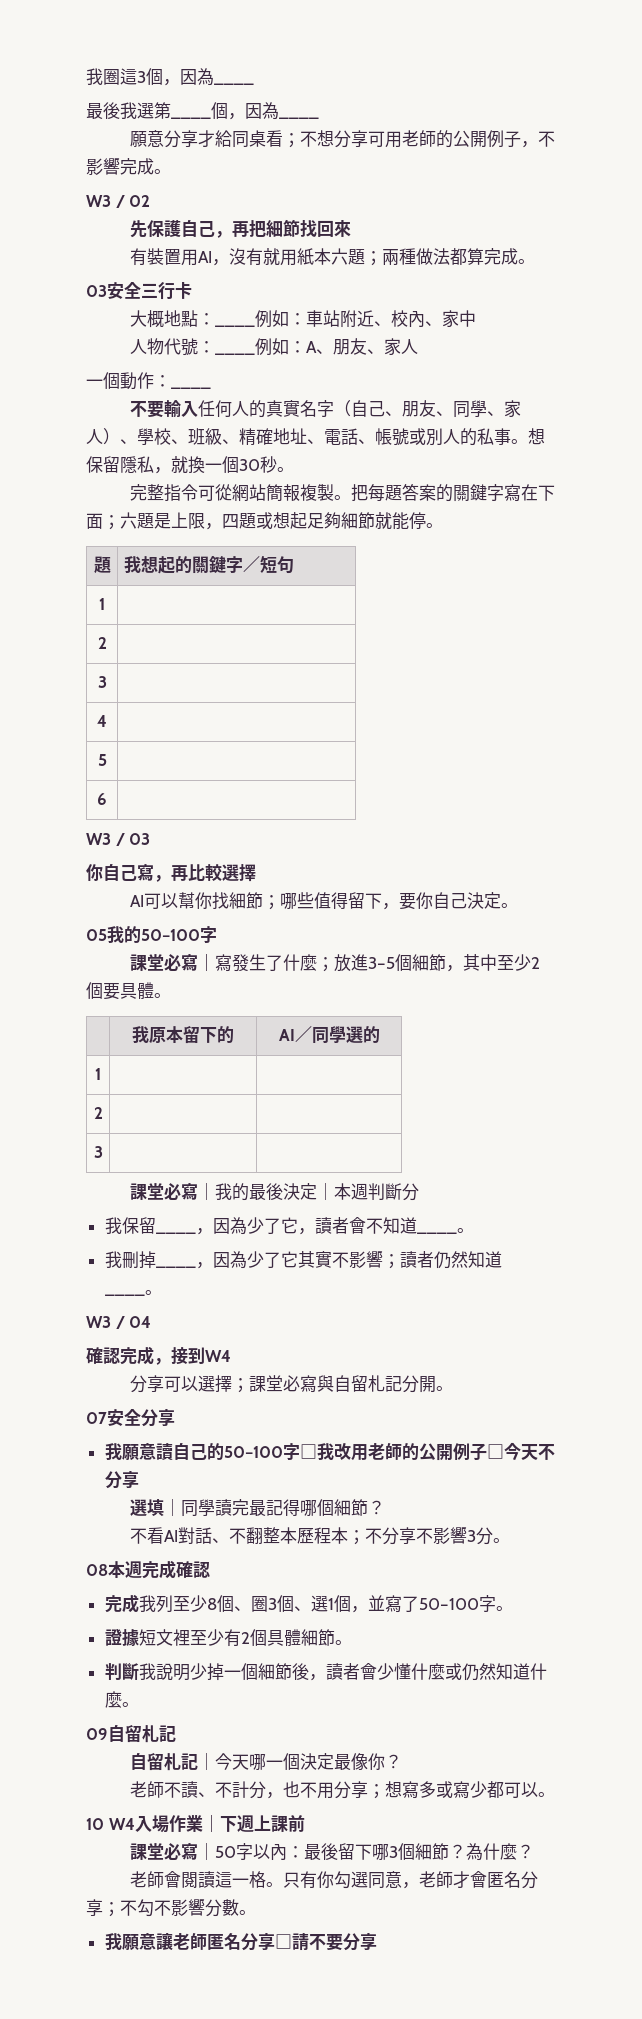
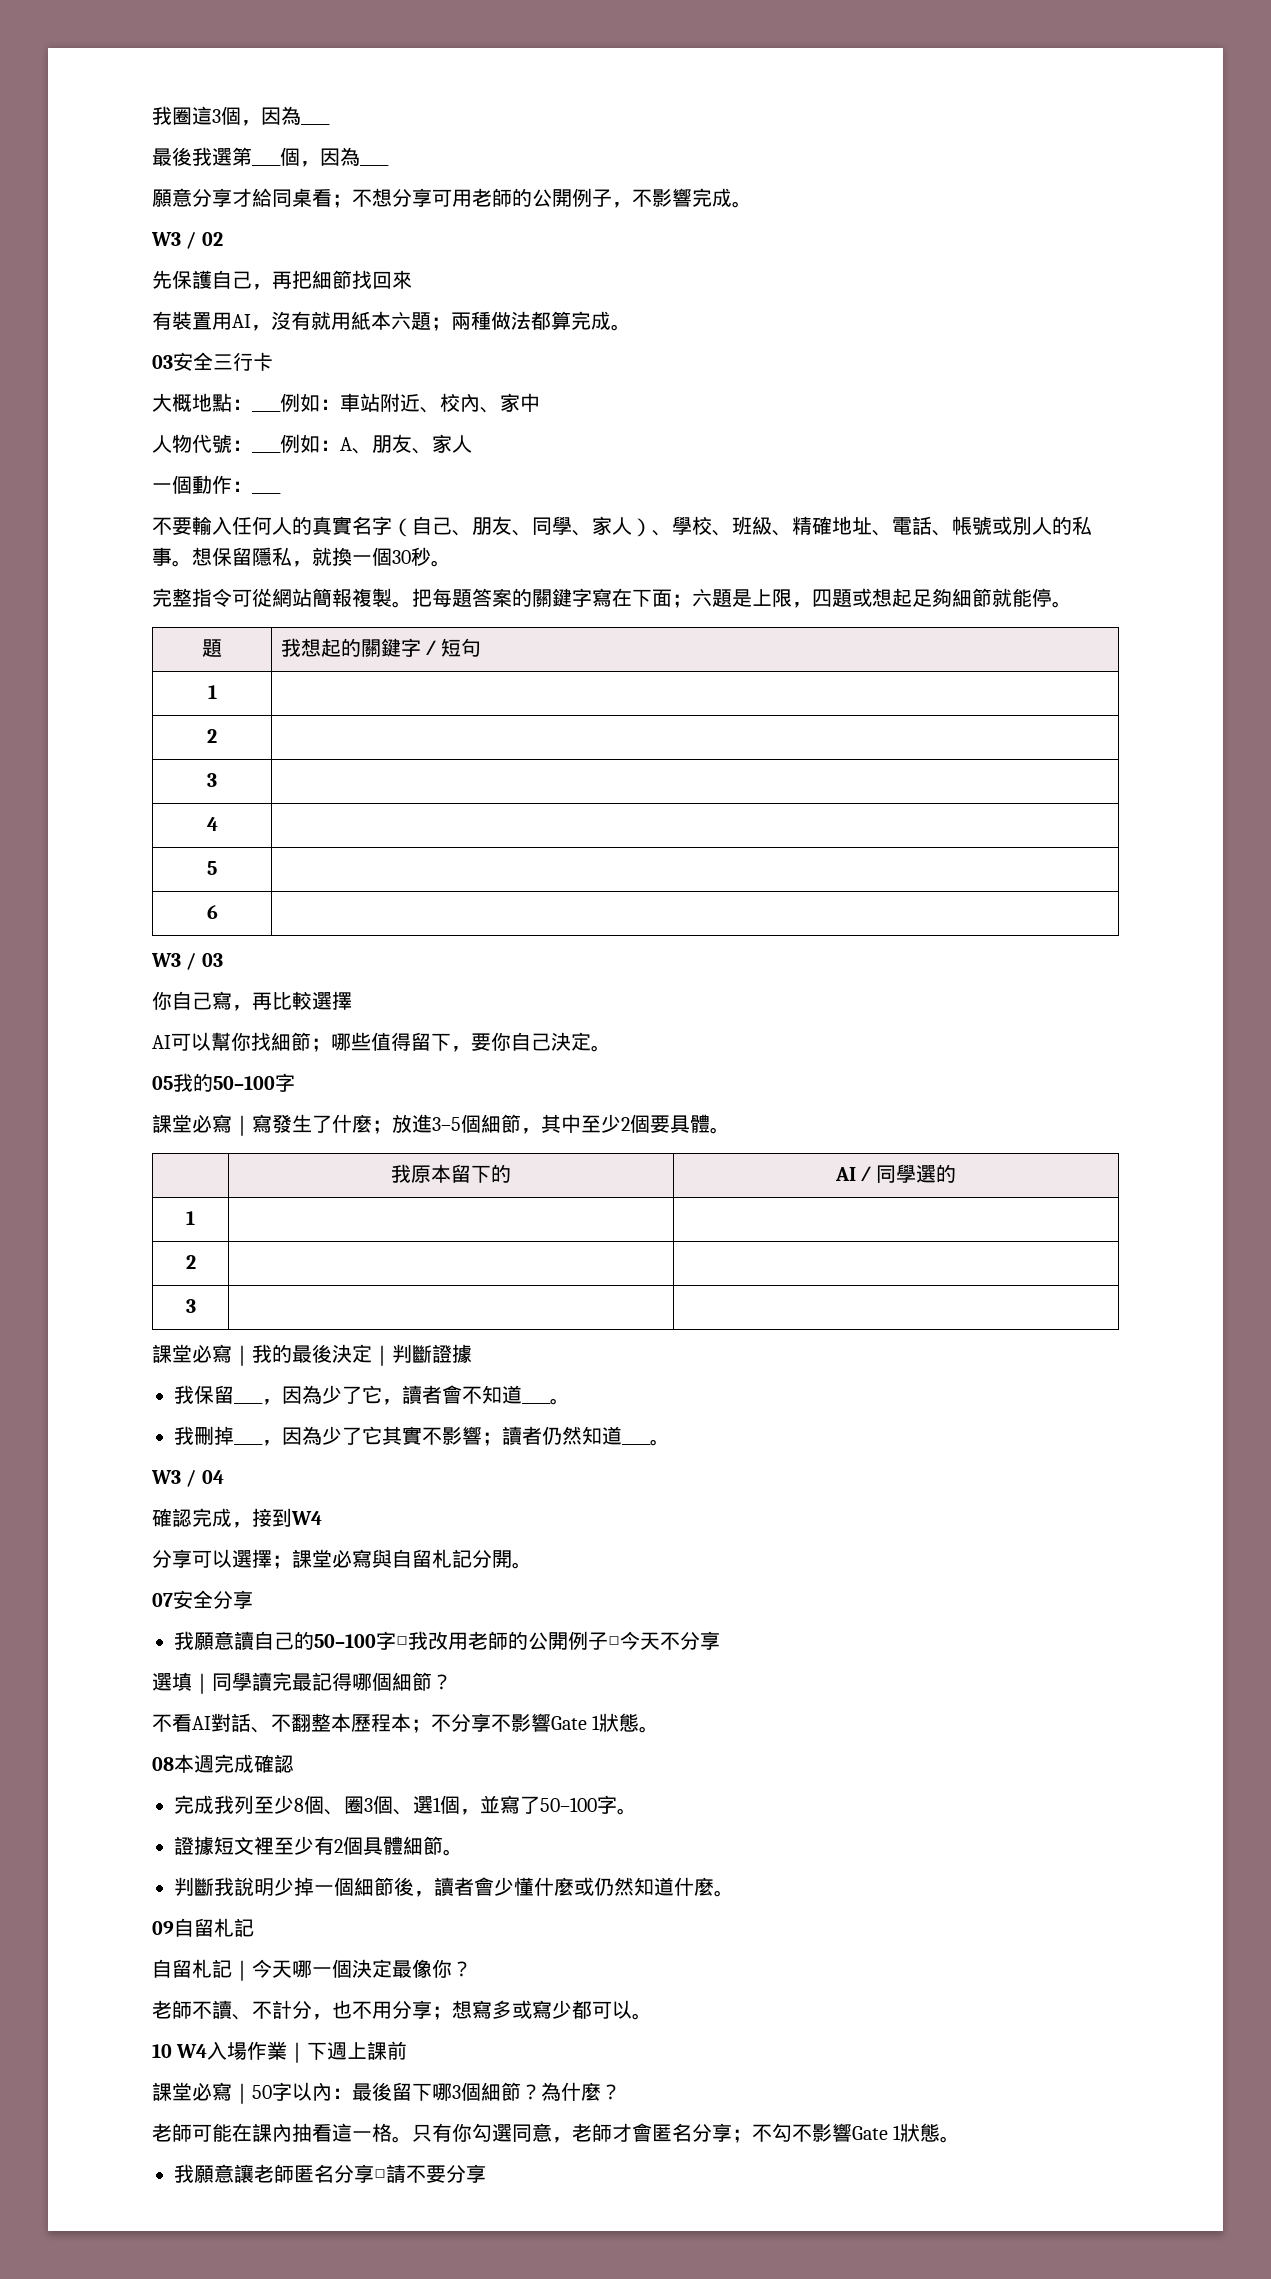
[334,1183,420,1201] 本週判斷分 -> [392,1344,472,1363] 判斷證據
[467,1527,494,1545] 3分 -> [551,1713,640,1732] Gate 1狀態
[164,1871,216,1888] 會閱讀 -> [192,2123,332,2142] 可能在課內抽看
[205,1899,239,1917] 分數 -> [852,2123,941,2142] Gate 1狀態

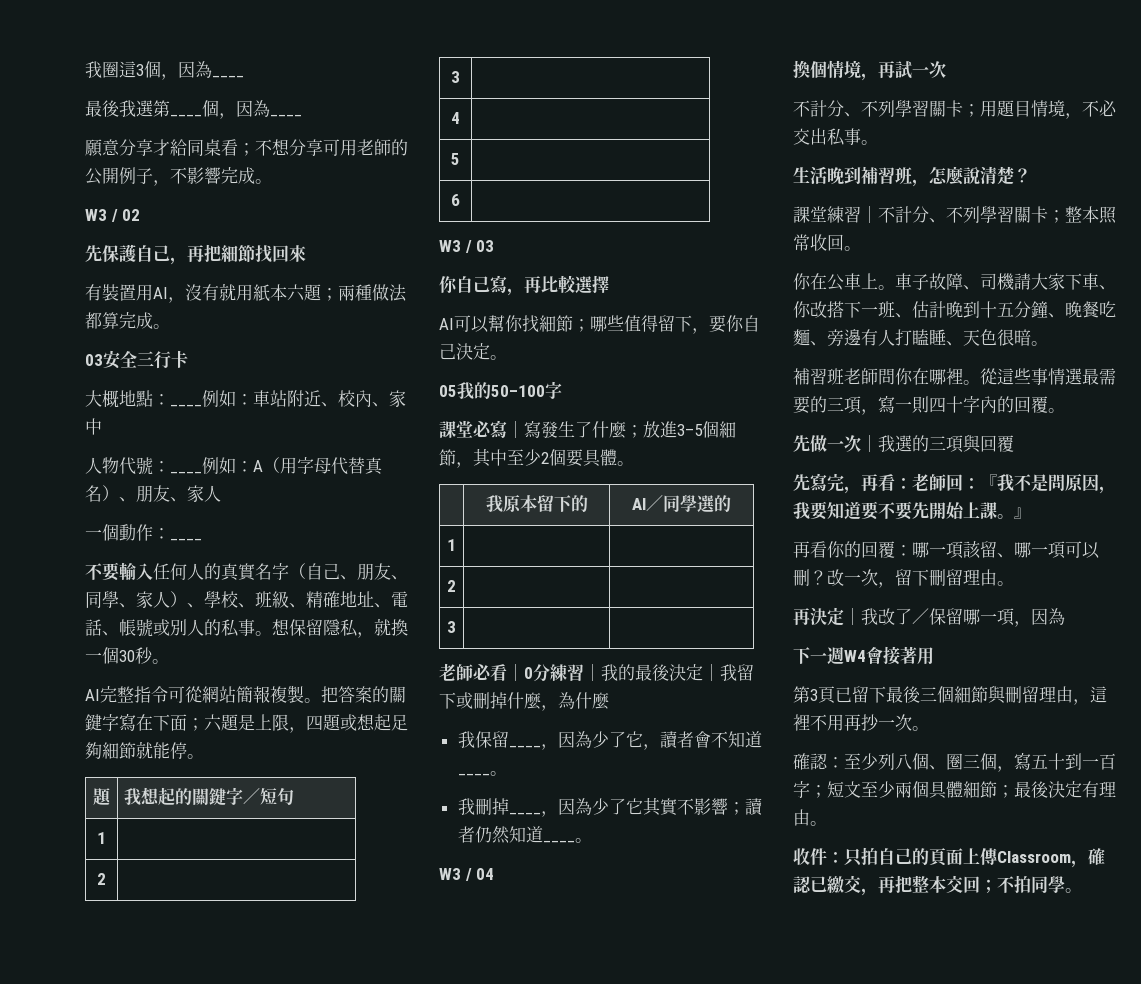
(352, 444) none -> [263,457,383,475] [85,485,119,502] （用字母代替真名）
(451, 563) none -> [85,689,100,701] AI
[432,588,472,607] 每題 -> (338, 694) none
[152,1344,472,1366] 課堂必寫｜我的最後決定｜判斷證據 -> [439,663,754,682] [439,692,609,711] 老師必看｜0分練習｜我的最後決定｜我留下或刪掉什麼，為什麼
[152,1508,322,1528] [152,1549,532,1569] [152,1590,253,1609] [174,1631,720,1650] [152,1672,452,1694] [152,1713,660,1733] [152,1754,294,1773] [174,1795,637,1815] [174,1836,463,1856] [174,1877,734,1897] [152,1918,254,1937] [152,1959,472,1981] [152,2000,652,2020] [152,2041,408,2063] [152,2082,621,2104] [152,2123,961,2143] [174,2164,486,2183] 確認完成，接到W4 // 分享可以選擇；課堂必寫與自留札記分開。 // 07安全分享 // 我願意讀自己的50–100字□我改用老師的公開例子□今天不分享 // 選填｜同學讀完最記得哪個細節？ // 不看AI對話、不翻整本歷程本；不分享不影響Gate 1狀態。 // 08本週完成確認 // 完成我列至少8個、圈3個、選1個，並寫了50–100字。 // 證據短文裡至少有2個具體細節。 // 判斷我說明少掉一個細節後，讀者會少懂什麼或仍然知道什麼。 // 09自留札記 // 自留札記｜今天哪一個決定最像你？ // 老師不讀、不計分，也不用分享；想寫多或寫少都可以。 // 10 W4入場作業｜下週上課前 // 課堂必寫｜50字以內：最後留下哪3個細節？為什麼？ // 老師可能在課內抽看這一格。只有你勾選同意，老師才會匿名分享；不勾不影響Gate 1狀態。 // 我願意讓老師匿名分享□請不要分享 -> [793,60,946,81] [793,100,1117,119] [793,128,878,146] [793,166,1031,187] [793,206,1117,224] [793,234,861,251] [793,273,1116,291] [793,301,1116,318] [793,329,1048,347] [793,368,1116,385] [793,395,1065,415] [793,435,1014,453] [793,473,1116,494] [793,501,1031,520] [793,541,1100,559] [793,569,1014,588] [793,607,1065,627] [793,646,934,665] [793,686,1107,705] [793,714,929,731] [793,752,1116,772] [793,781,1116,799] [793,809,827,826] [793,847,1105,868] [793,875,1082,896] 換個情境，再試一次 // 不計分、不列學習關卡；用題目情境，不必交出私事。 // 生活晚到補習班，怎麼說清楚？ // 課堂練習｜不計分、不列學習關卡；整本照常收回。 // 你在公車上。車子故障、司機請大家下車、你改搭下一班、估計晚到十五分鐘、晚餐吃麵、旁邊有人打瞌睡、天色很暗。 // 補習班老師問你在哪裡。從這些事情選最需要的三項，寫一則四十字內的回覆。 // 先做一次｜我選的三項與回覆 // 先寫完，再看：老師回：『我不是問原因，我要知道要不要先開始上課。』 // 再看你的回覆：哪一項該留、哪一項可以刪？改一次，留下刪留理由。 // 再決定｜我改了／保留哪一項，因為 // 下一週W4會接著用 // 第3頁已留下最後三個細節與刪留理由，這裡不用再抄一次。 // 確認：至少列八個、圈三個，寫五十到一百字；短文至少兩個具體細節；最後決定有理由。 // 收件：只拍自己的頁面上傳Classroom，確認已繳交，再把整本交回；不拍同學。

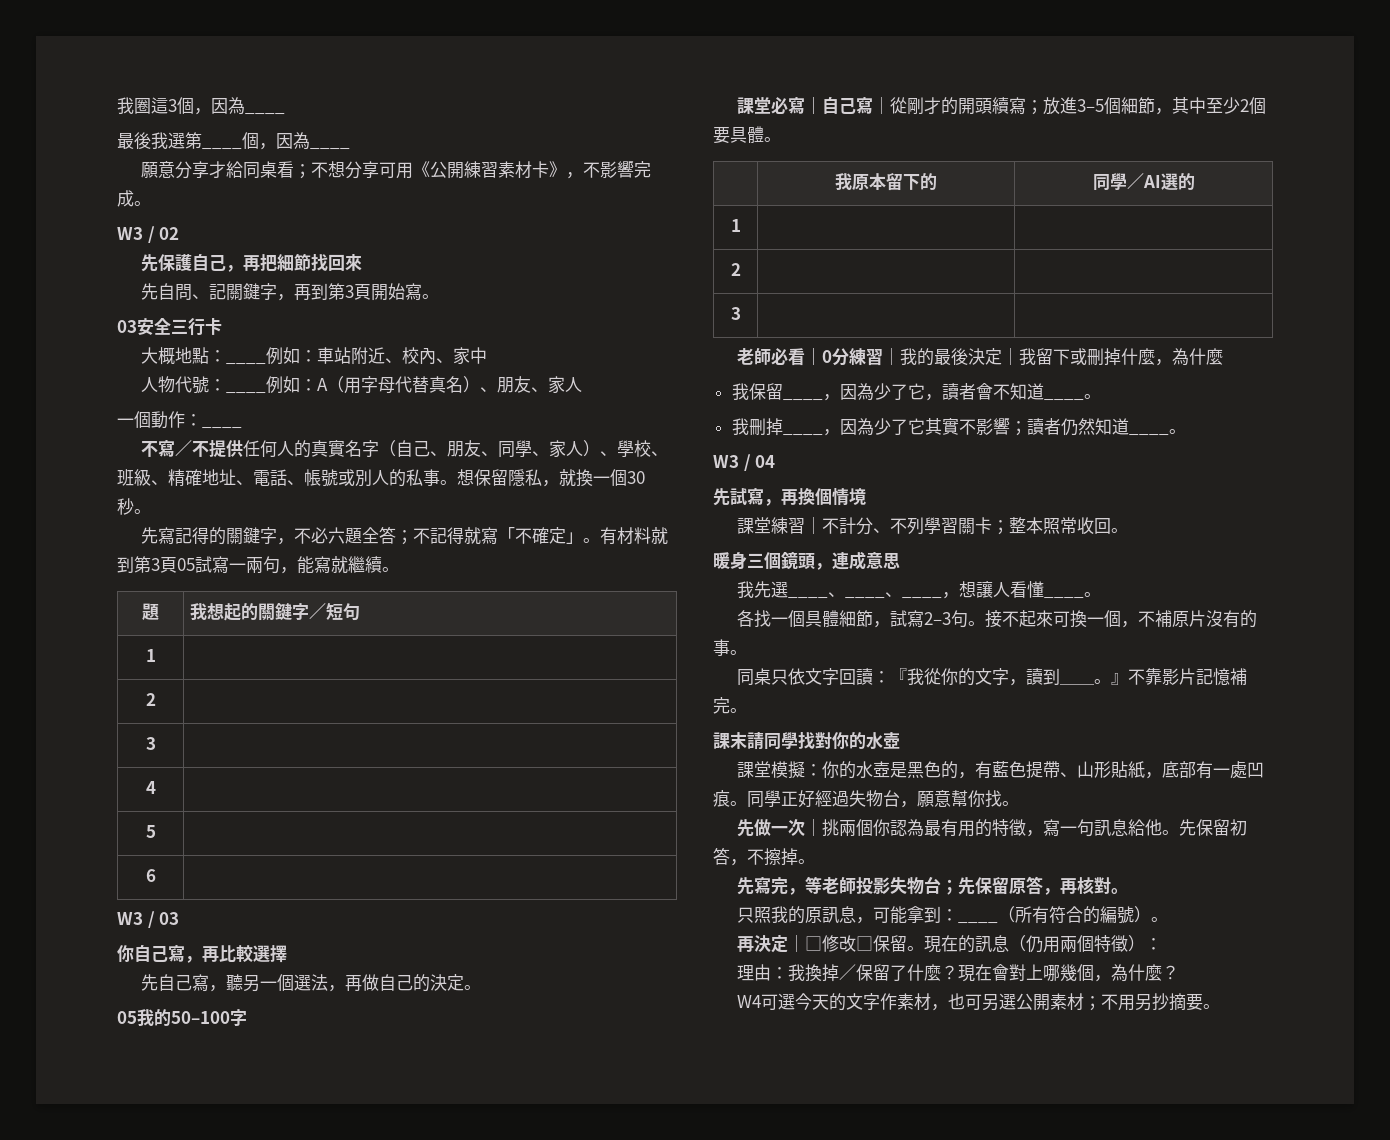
[357,139,408,156] [85,167,153,185] 老師的公開例子 -> [412,161,566,179] 《公開練習素材卡》
[85,283,407,303] [85,312,153,329] 有裝置用AI，沒有就用紙本六題；兩種做法都算完成 -> [140,283,422,301] 先自問、記關鍵字，再到第3頁開始寫
[102,562,153,581] 要輸入 -> [157,440,243,457] 寫／不提供
[85,685,406,703] [85,713,408,733] [85,741,187,759] AI完整指令可從網站簡報複製。把答案的關鍵字寫在下面；六題是上限，四題或想起足夠細節就能停 -> [140,526,668,545] [117,556,382,574] 先寫記得的關鍵字，不必六題全答；不記得就寫「不確定」。有材料就到第3頁05試寫一兩句，能寫就繼續
[439,315,760,334] [439,343,456,360] AI可以幫你找細節；哪些值得留下，要你自己 -> [140,974,430,992] 先自己寫，聽另一個選法，再做自己的
[524,420,626,439] 寫發生了什麼 -> [821,96,1026,115] 自己寫｜從剛才的開頭續寫
[632,495,697,512] AI／同學 -> [1092,173,1161,191] 同學／AI
(495, 874) none -> [713,488,798,506] 先試寫，再
[861,61,946,81] [793,100,1117,119] [793,128,878,146] [793,166,1031,187] ，再試一次 // 不計分、不列學習關卡；用題目情境，不必交出私事。 // 生活晚到補習班，怎麼說清楚？ -> (866, 496) none
[793,273,1116,291] [793,301,1116,318] [793,329,1048,347] [793,368,1116,385] [793,395,1065,415] [793,435,1014,453] [793,473,1116,494] [793,501,1031,520] [793,541,1100,559] [793,569,1014,588] [793,607,1065,627] [793,646,934,665] [793,686,1107,705] [793,714,929,731] [793,752,1116,772] [793,781,1116,799] [793,809,827,826] [793,847,1105,868] [793,875,1065,896] 你在公車上。車子故障、司機請大家下車、你改搭下一班、估計晚到十五分鐘、晚餐吃麵、旁邊有人打瞌睡、天色很暗。 // 補習班老師問你在哪裡。從這些事情選最需要的三項，寫一則四十字內的回覆。 // 先做一次｜我選的三項與回覆 // 先寫完，再看：老師回：『我不是問原因，我要知道要不要先開始上課。』 // 再看你的回覆：哪一項該留、哪一項可以刪？改一次，留下刪留理由。 // 再決定｜我改了／保留哪一項，因為 // 下一週W4會接著用 // 第3頁已留下最後三個細節與刪留理由，這裡不用再抄一次。 // 確認：至少列八個、圈三個，寫五十到一百字；短文至少兩個具體細節；最後決定有理由。 // 收件：只拍自己的頁面上傳Classroom，確認已繳交，再把整本交回；不拍同學 -> [713,551,900,570] [736,581,1101,599] [736,610,1257,628] [713,639,747,656] [736,668,1247,686] [713,697,747,714] [713,732,900,750] [736,761,1264,779] [713,790,1019,808] [736,819,1247,837] [713,847,815,866] [736,876,1128,895] [736,906,958,924] [957,906,1168,924] [736,935,1162,953] [736,964,1179,982] [736,993,1203,1011] 暖身三個鏡頭，連成意思 // 我先選____、____、____，想讓人看懂____。 // 各找一個具體細節，試寫2–3句。接不起來可換一個，不補原片沒有的事。 // 同桌只依文字回讀：『我從你的文字，讀到＿＿。』不靠影片記憶補完。 // 課末請同學找對你的水壺 // 課堂模擬：你的水壺是黑色的，有藍色提帶、山形貼紙，底部有一處凹痕。同學正好經過失物台，願意幫你找。 // 先做一次｜挑兩個你認為最有用的特徵，寫一句訊息給他。先保留初答，不擦掉。 // 先寫完，等老師投影失物台；先保留原答，再核對。 // 只照我的原訊息，可能拿到：____（所有符合的編號）。 // 再決定｜□修改□保留。現在的訊息（仍用兩個特徵）： // 理由：我換掉／保留了什麼？現在會對上哪幾個，為什麼？ // W4可選今天的文字作素材，也可另選公開素材；不用另抄摘要

